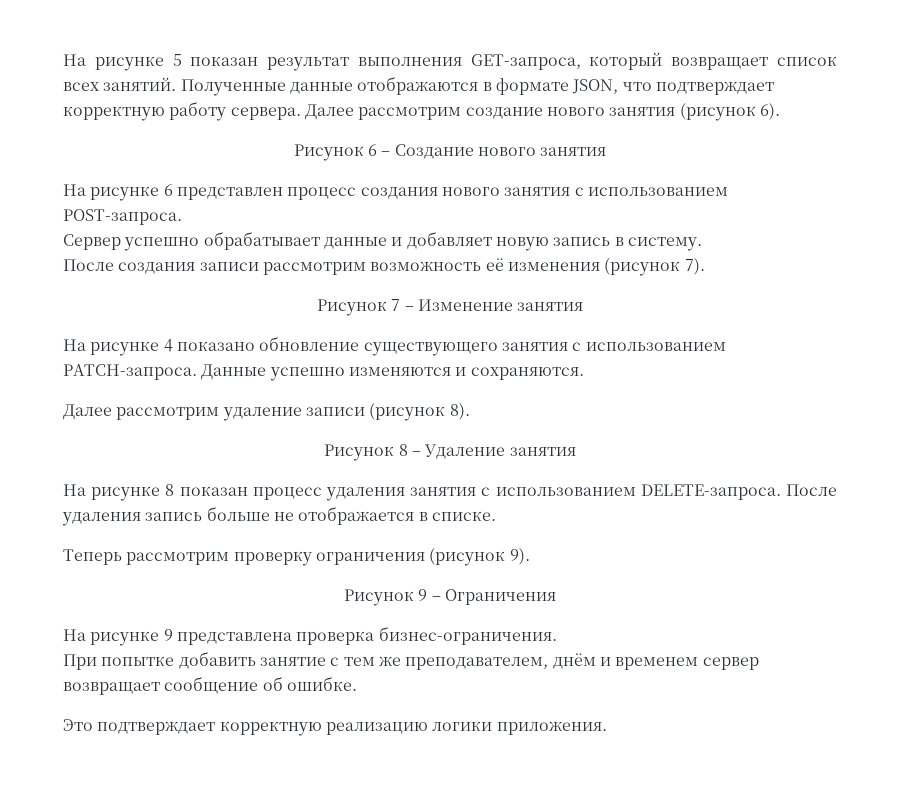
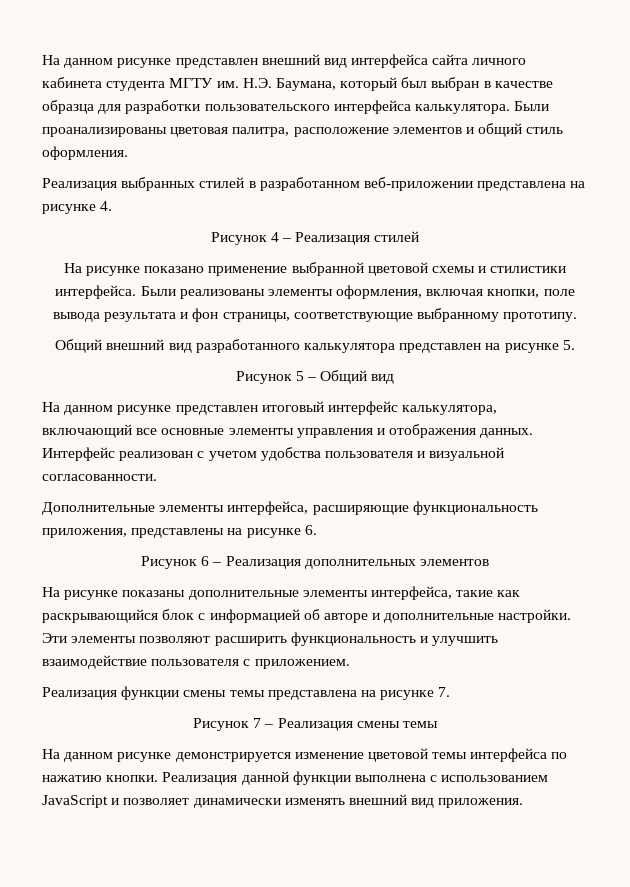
[63,52,838,71] [63,76,774,96] [63,101,780,121] На рисунке 5 показан результат выполнения GET-запроса, который возвращает список всех занятий. Полученные данные отображаются в формате JSON, что подтверждает корректную работу сервера. Далее рассмотрим создание нового занятия (рисунок 6). -> [42,54,527,68] [42,77,553,91] [42,100,550,114] [42,123,564,137] [42,146,128,160] [42,177,586,191] [42,201,113,214] [210,231,420,245] [63,262,567,276] [55,285,575,299] [52,308,578,322] [55,339,575,353] [235,370,395,384] [42,401,498,415] [42,424,534,438] [42,447,505,461] [42,474,157,481] [42,501,538,515] [42,525,317,538] На данном рисунке представлен внешний вид интерфейса сайта личного кабинета студента МГТУ им. Н.Э. Баумана, который был выбран в качестве образца для разработки пользовательского интерфейса калькулятора. Были проанализированы цветовая палитра, расположение элементов и общий стиль оформления. // Реализация выбранных стилей в разработанном веб-приложении представлена на рисунке 4. // Рисунок 4 – Реализация стилей // На рисунке показано применение выбранной цветовой схемы и стилистики интерфейса. Были реализованы элементы оформления, включая кнопки, поле вывода результата и фон страницы, соответствующие выбранному прототипу. // Общий внешний вид разработанного калькулятора представлен на рисунке 5. // Рисунок 5 – Общий вид // На данном рисунке представлен итоговый интерфейс калькулятора, включающий все основные элементы управления и отображения данных. Интерфейс реализован с учетом удобства пользователя и визуальной согласованности. // Дополнительные элементы интерфейса, расширяющие функциональность приложения, представлены на рисунке 6.
[394,144,607,159] [63,184,728,201] [63,209,182,225] [63,231,702,251] [63,258,705,276] [316,299,584,316] [63,336,726,356] [63,364,584,381] [63,403,470,421] [324,444,576,461] [63,484,838,501] [62,506,496,526] [63,548,530,566] [344,589,556,606] [63,626,557,646] [63,651,759,670] [63,676,357,695] [63,719,493,736] Создание нового занятия // На рисунке 6 представлен процесс создания нового занятия с использованием POST-запроса. // Сервер успешно обрабатывает данные и добавляет новую запись в систему. // После создания записи рассмотрим возможность её изменения (рисунок 7). // Рисунок 7 – Изменение занятия // На рисунке 4 показано обновление существующего занятия с использованием PATCH-запроса. Данные успешно изменяются и сохраняются. // Далее рассмотрим удаление записи (рисунок 8). // Рисунок 8 – Удаление занятия // На рисунке 8 показан процесс удаления занятия с использованием DELETE-запроса. После удаления запись больше не отображается в списке. // Теперь рассмотрим проверку ограничения (рисунок 9). // Рисунок 9 – Ограничения // На рисунке 9 представлена проверка бизнес-ограничения. // При попытке добавить занятие с тем же преподавателем, днём и временем сервер возвращает сообщение об ошибке. // Это подтверждает корректную реализацию логики -> [225,556,489,569] [42,586,521,600] [42,609,572,623] [42,632,499,646] [42,655,350,669] [42,686,451,700] [193,718,438,731] [42,748,568,762] [42,771,549,785] [42,794,435,808] Реализация дополнительных элементов // На рисунке показаны дополнительные элементы интерфейса, такие как раскрывающийся блок с информацией об авторе и дополнительные настройки. Эти элементы позволяют расширить функциональность и улучшить взаимодействие пользователя с приложением. // Реализация функции смены темы представлена на рисунке 7. // Рисунок 7 – Реализация смены темы // На данном рисунке демонстрируется изменение цветовой темы интерфейса по нажатию кнопки. Реализация данной функции выполнена с использованием JavaScript и позволяет динамически изменять внешний вид

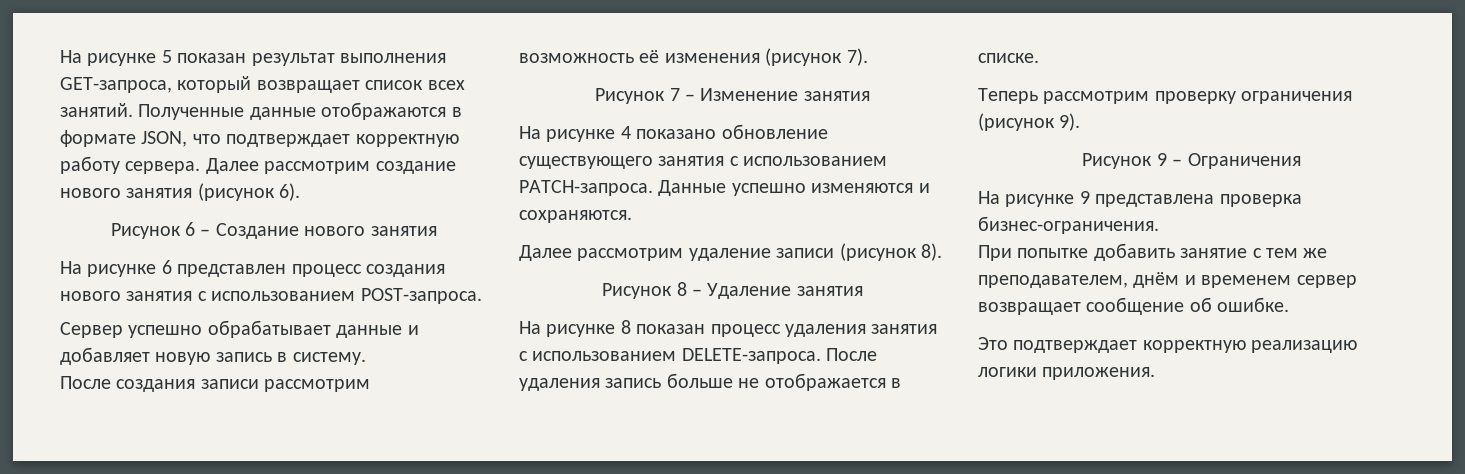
[42,54,527,68] [42,77,553,91] [42,100,550,114] [42,123,564,137] [42,146,128,160] [42,177,586,191] [42,201,113,214] [210,231,420,245] [63,262,567,276] [55,285,575,299] [52,308,578,322] [55,339,575,353] [235,370,395,384] [42,401,498,415] [42,424,534,438] [42,447,505,461] [42,474,157,481] [42,501,538,515] [42,525,317,538] На данном рисунке представлен внешний вид интерфейса сайта личного кабинета студента МГТУ им. Н.Э. Баумана, который был выбран в качестве образца для разработки пользовательского интерфейса калькулятора. Были проанализированы цветовая палитра, расположение элементов и общий стиль оформления. // Реализация выбранных стилей в разработанном веб-приложении представлена на рисунке 4. // Рисунок 4 – Реализация стилей // На рисунке показано применение выбранной цветовой схемы и стилистики интерфейса. Были реализованы элементы оформления, включая кнопки, поле вывода результата и фон страницы, соответствующие выбранному прототипу. // Общий внешний вид разработанного калькулятора представлен на рисунке 5. // Рисунок 5 – Общий вид // На данном рисунке представлен итоговый интерфейс калькулятора, включающий все основные элементы управления и отображения данных. Интерфейс реализован с учетом удобства пользователя и визуальной согласованности. // Дополнительные элементы интерфейса, расширяющие функциональность приложения, представлены на рисунке 6. -> [60,50,446,66] [60,76,465,93] [60,102,462,120] [60,130,459,147] [60,156,456,174] [60,183,301,201] На рисунке 5 показан результат выполнения GET-запроса, который возвращает список всех занятий. Полученные данные отображаются в формате JSON, что подтверждает корректную работу сервера. Далее рассмотрим создание нового занятия (рисунок 6).
[225,556,489,569] [42,586,521,600] [42,609,572,623] [42,632,499,646] [42,655,350,669] [42,686,451,700] [193,718,438,731] [42,748,568,762] [42,771,549,785] [42,794,435,808] Реализация дополнительных элементов // На рисунке показаны дополнительные элементы интерфейса, такие как раскрывающийся блок с информацией об авторе и дополнительные настройки. Эти элементы позволяют расширить функциональность и улучшить взаимодействие пользователя с приложением. // Реализация функции смены темы представлена на рисунке 7. // Рисунок 7 – Реализация смены темы // На данном рисунке демонстрируется изменение цветовой темы интерфейса по нажатию кнопки. Реализация данной функции выполнена с использованием JavaScript и позволяет динамически изменять внешний вид -> [215,223,437,239] [60,260,445,277] [60,288,482,304] [60,320,419,338] [60,347,366,365] [60,376,371,392] [519,48,868,66] [595,88,870,104] [519,124,828,142] [519,156,888,169] [519,180,930,196] [519,210,632,223] [519,243,942,261] [602,282,863,299] [519,320,938,337] [519,348,878,364] [519,373,901,391] [978,53,1039,63] [978,88,1353,104] [978,113,1081,131] [1082,153,1301,169] [978,191,1302,207] [978,216,1159,234] [978,243,1328,261] [978,272,1357,288] [978,297,1290,315] [978,337,1358,353] [978,367,1037,377] Создание нового занятия // На рисунке 6 представлен процесс создания нового занятия с использованием POST-запроса. // Сервер успешно обрабатывает данные и добавляет новую запись в систему. // После создания записи рассмотрим возможность её изменения (рисунок 7). // Рисунок 7 – Изменение занятия // На рисунке 4 показано обновление существующего занятия с использованием PATCH-запроса. Данные успешно изменяются и сохраняются. // Далее рассмотрим удаление записи (рисунок 8). // Рисунок 8 – Удаление занятия // На рисунке 8 показан процесс удаления занятия с использованием DELETE-запроса. После удаления запись больше не отображается в списке. // Теперь рассмотрим проверку ограничения (рисунок 9). // Рисунок 9 – Ограничения // На рисунке 9 представлена проверка бизнес-ограничения. // При попытке добавить занятие с тем же преподавателем, днём и временем сервер возвращает сообщение об ошибке. // Это подтверждает корректную реализацию логики

